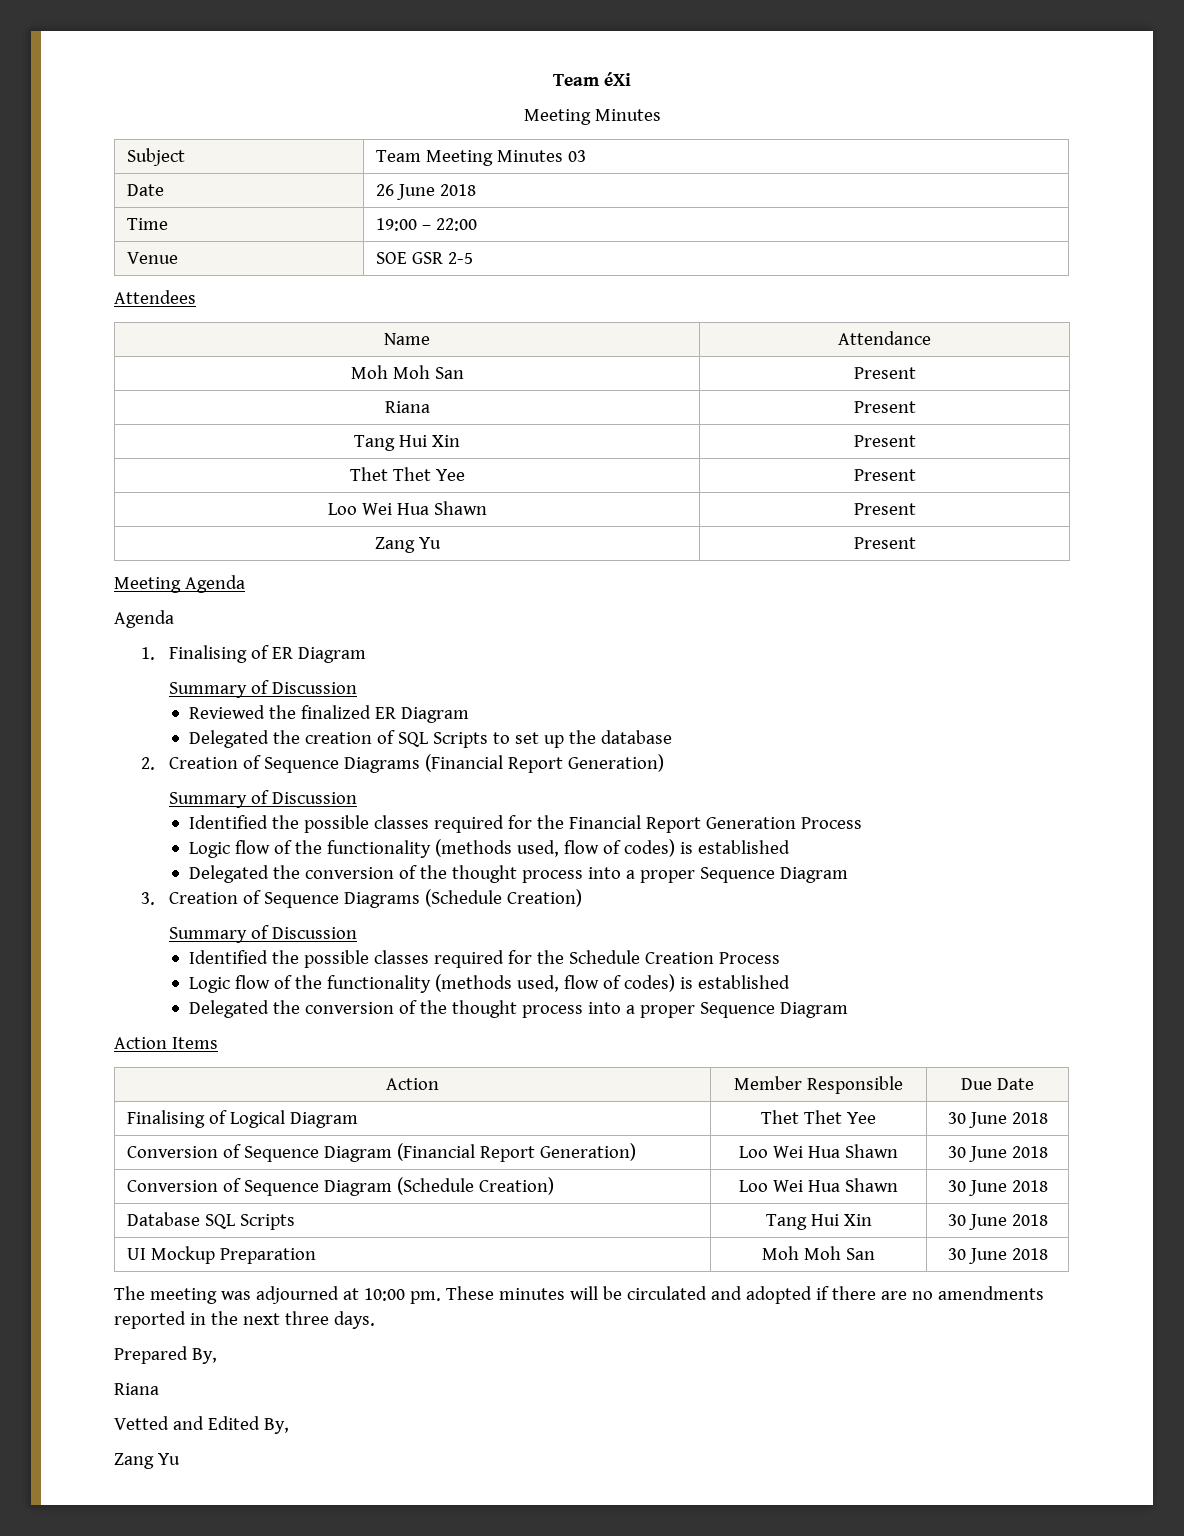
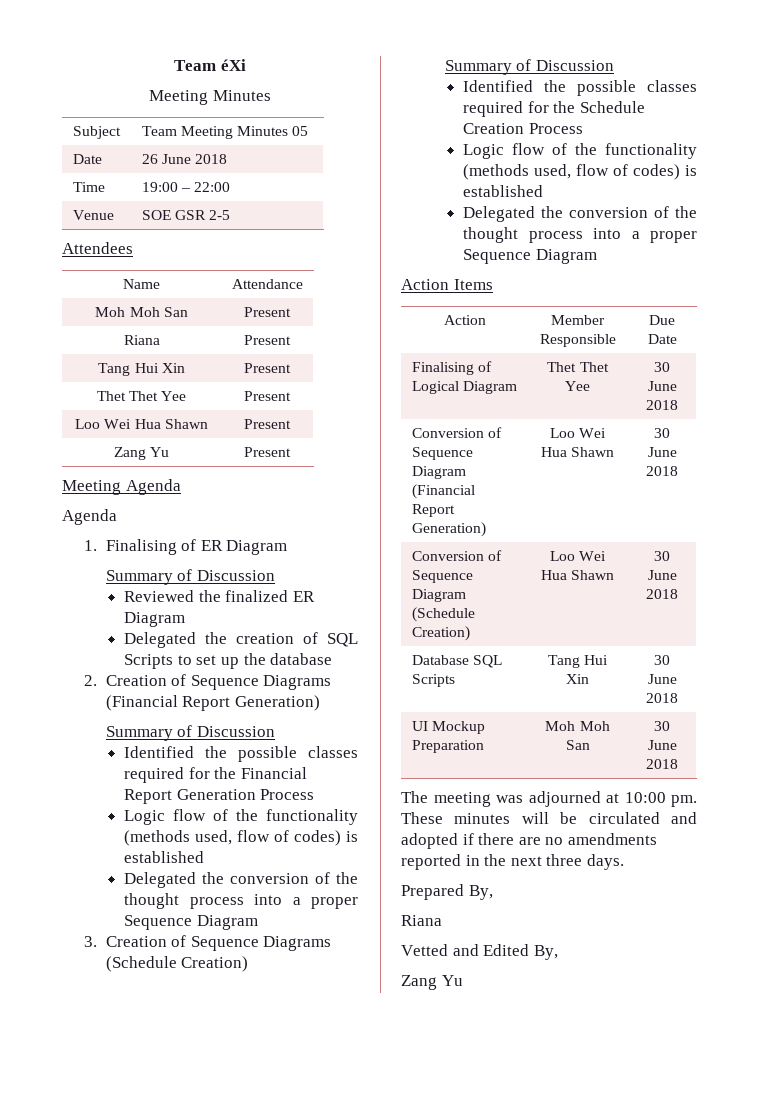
[568,150,587,162] 03 -> [292,126,309,136] 05

